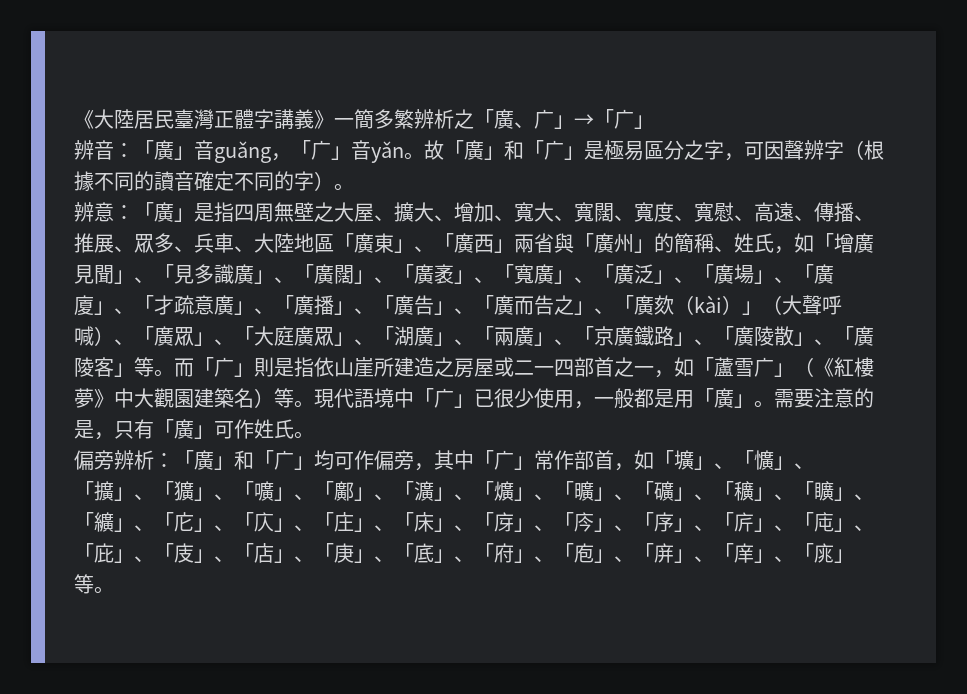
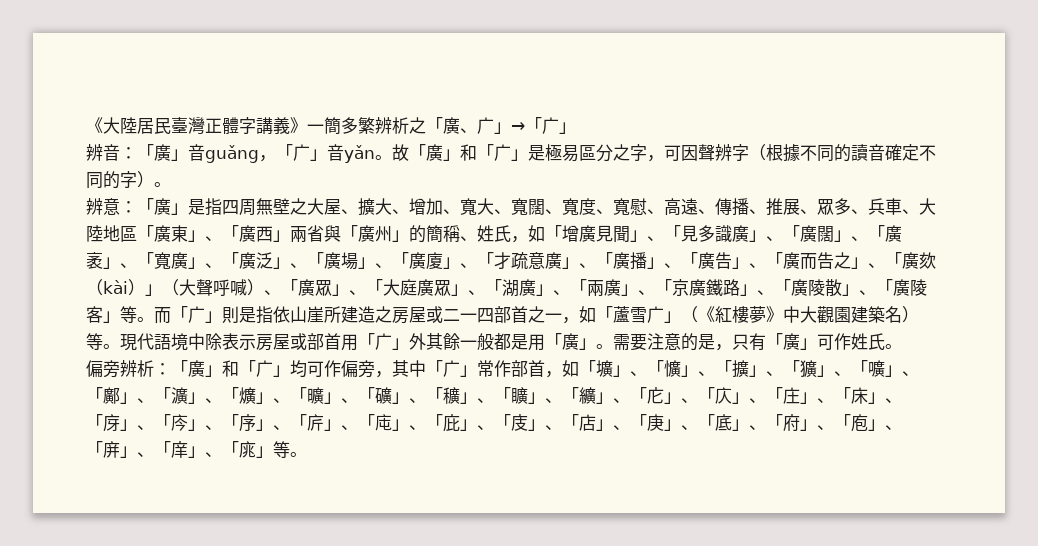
[414,388,594,409] 「广」已很少使用， -> [205,333,460,351] 除表示房屋或部首用「广」外其餘

